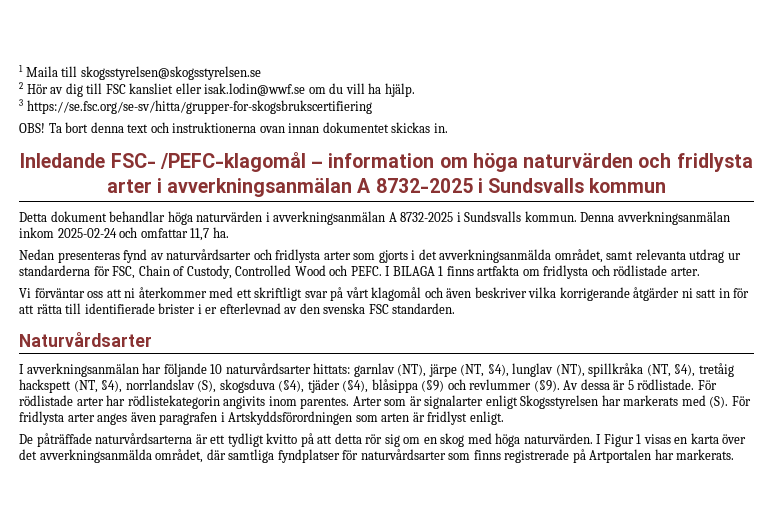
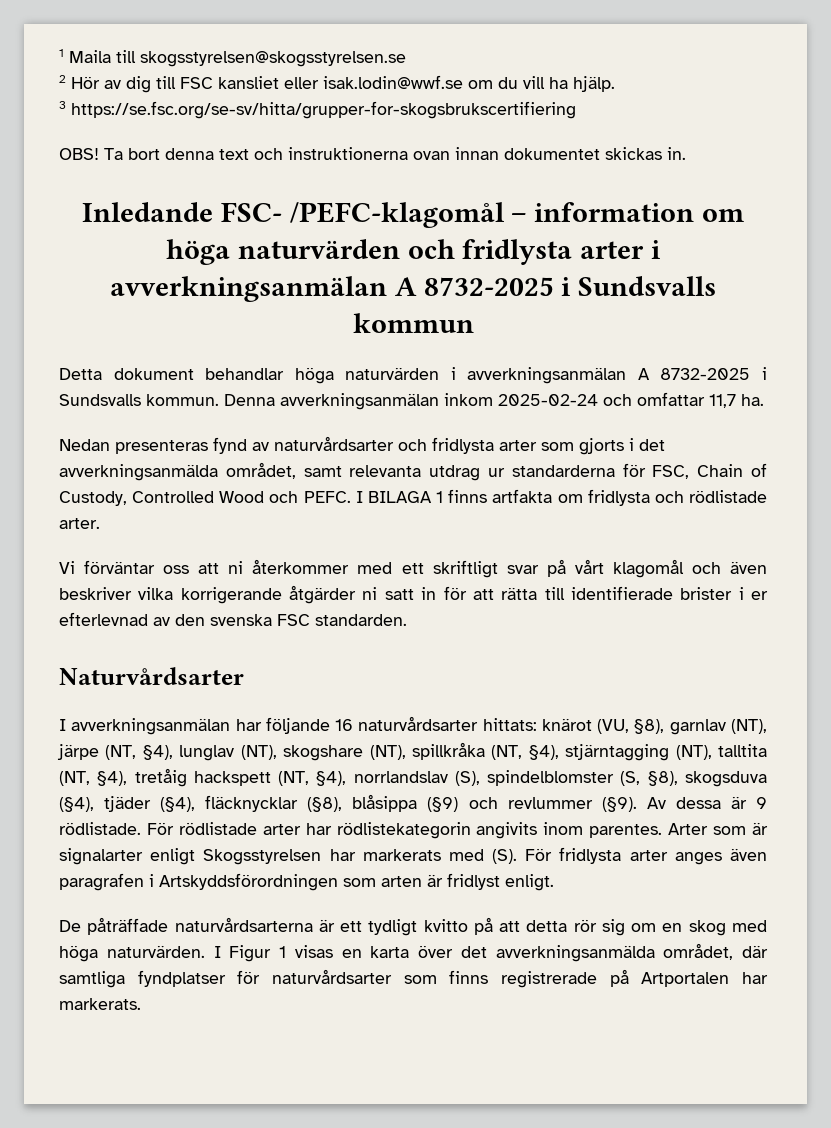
[210,364,223,374] 10 -> [335,719,354,731] 16
(351, 368) none -> [541,718,665,734] knärot (VU, §8),
(585, 370) none -> [283,745,406,761] skogshare (NT),
(696, 370) none -> [565,744,767,761] [59,771,128,786] stjärntagging (NT), talltita (NT, §4),
(217, 386) none -> [487,770,678,786] spindelblomster (S, §8),
(369, 386) none -> [205,795,343,812] fläcknycklar (§8),
[627,380,634,390] 5 -> [756,797,768,809] 9

